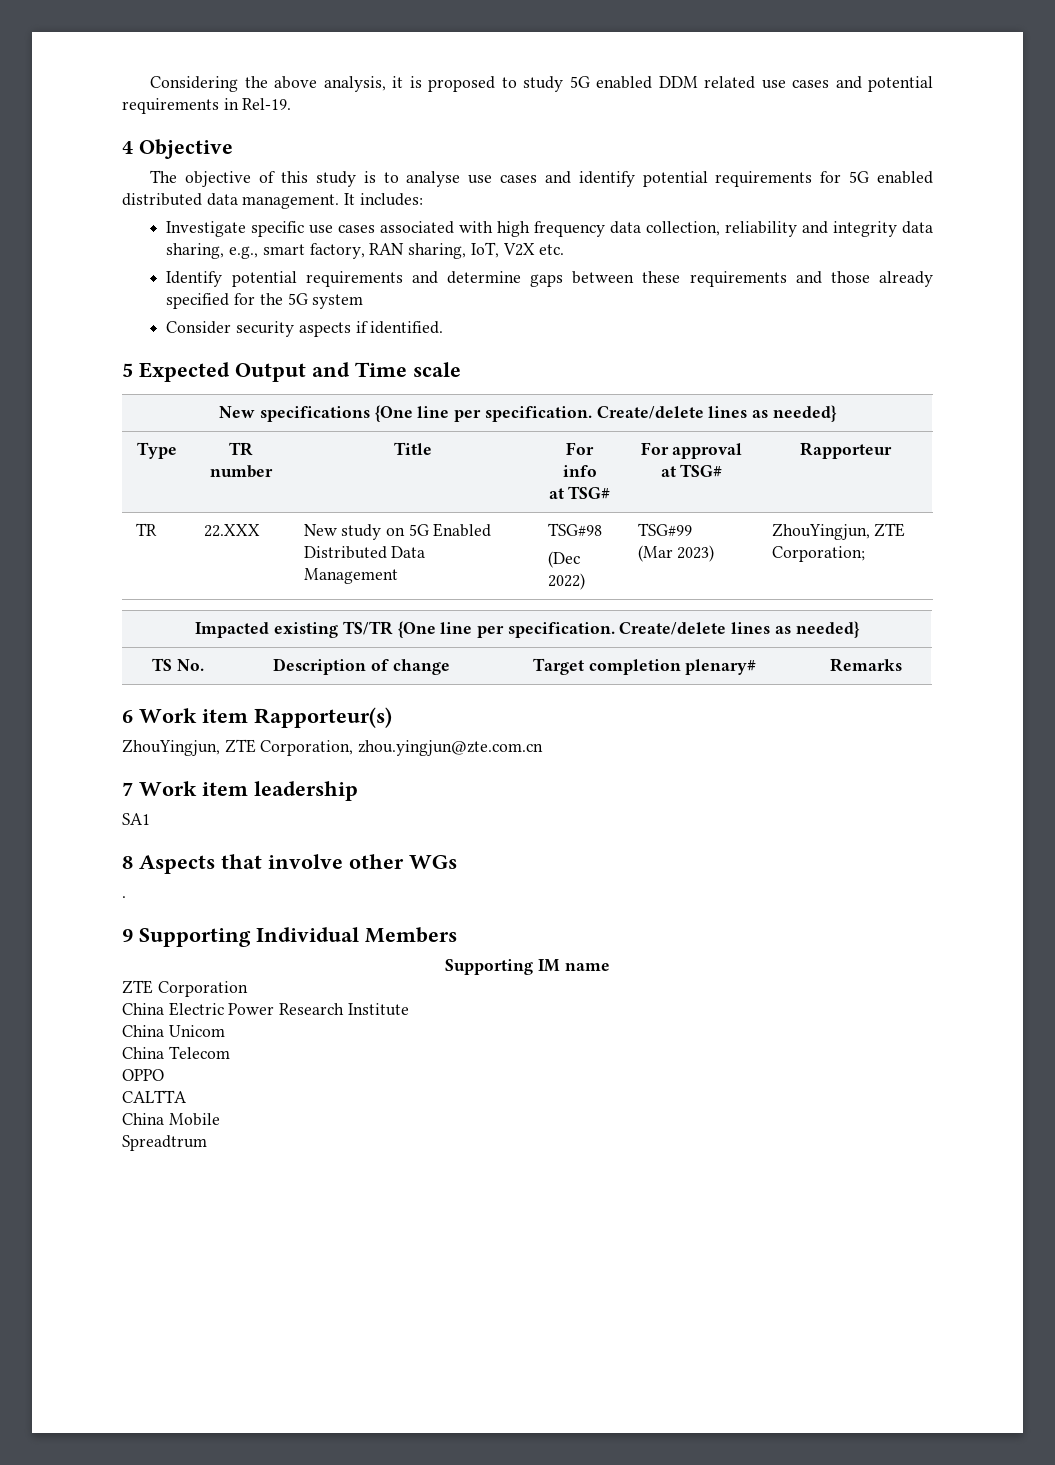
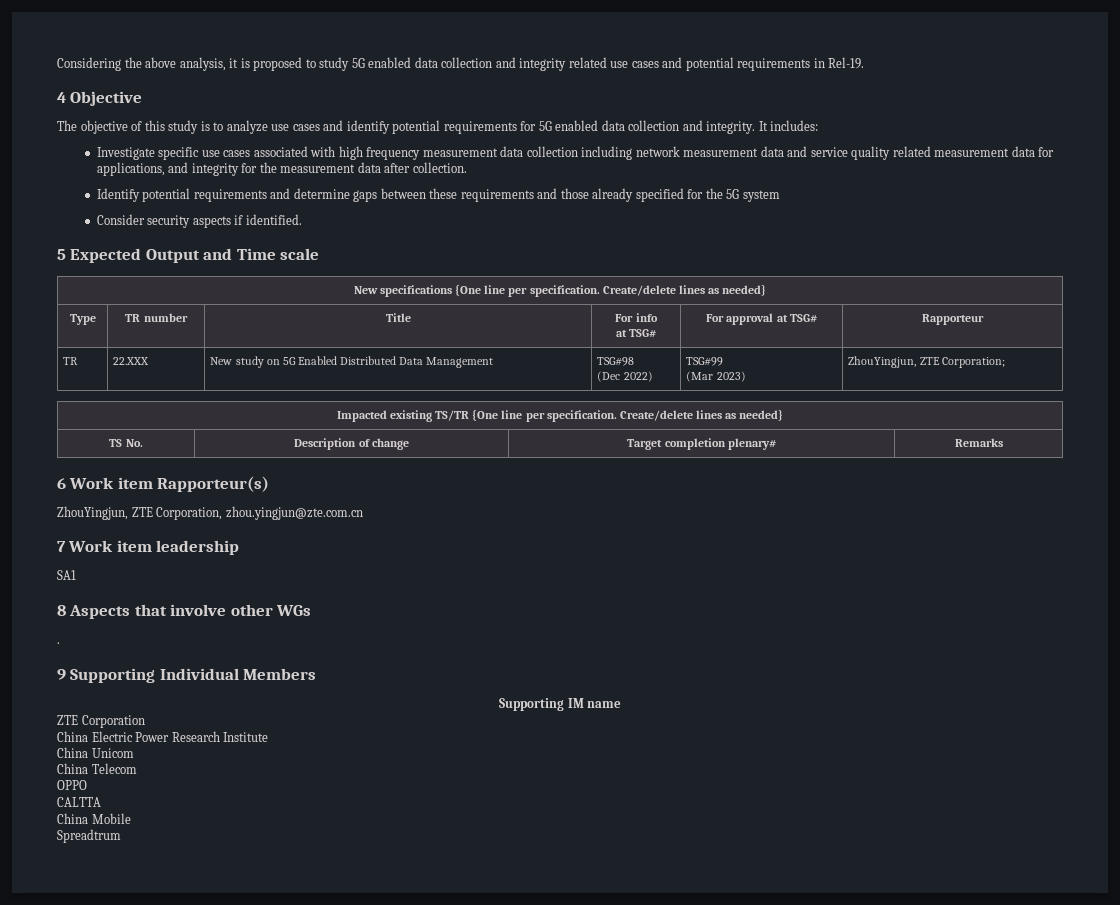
[658,76,698,88] DDM -> [414,57,567,71] data collection and integrity
[406,171,461,187] analyse -> [226,120,268,134] analyze
[122,193,340,209] distributed data management. -> [601,120,756,134] data collection and integrity.
[610,221,933,237] [166,242,565,259] data collection, reliability and integrity data sharing, e.g., smart factory, RAN sharing, IoT, V2X etc. -> [422,146,1055,160] [96,162,467,176] measurement data collection including network measurement data and service quality related measurement data for applications, and integrity for the measurement data after collection.

